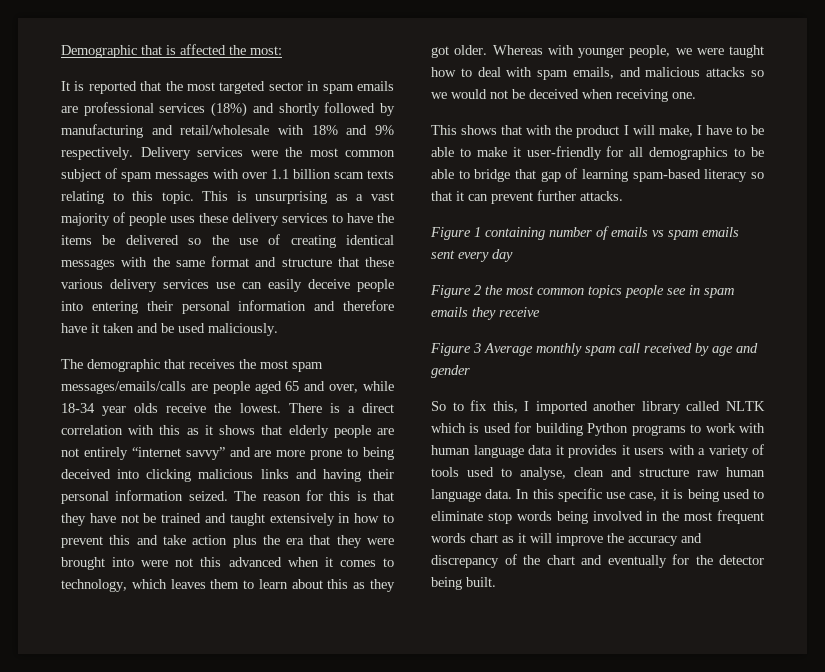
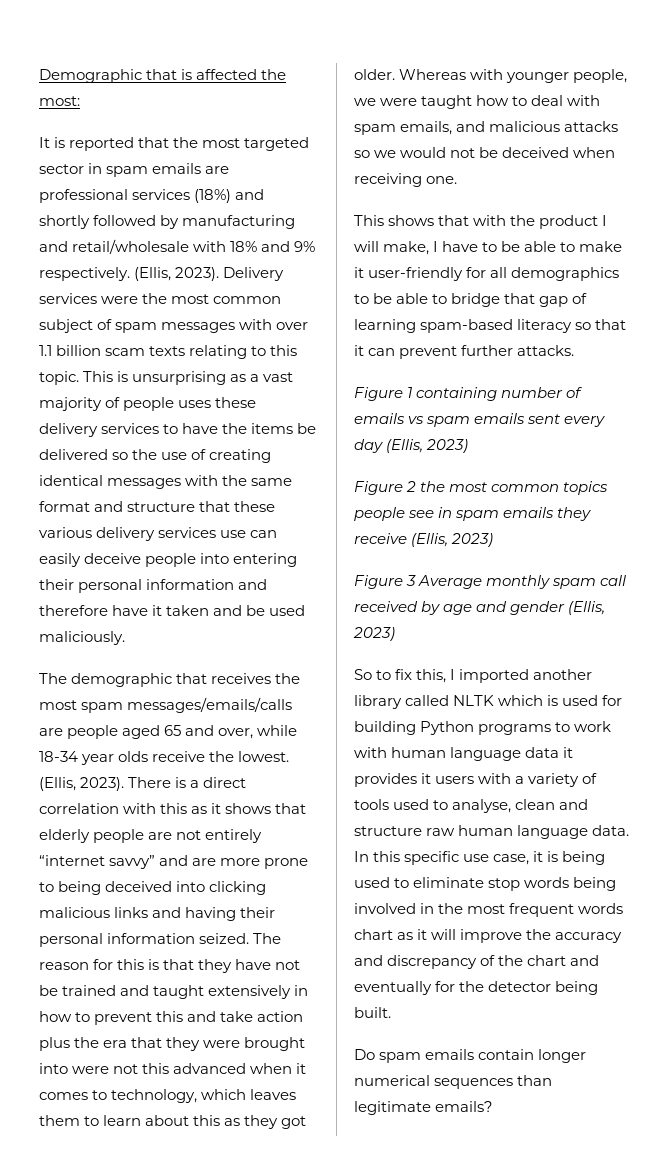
(133, 153) none -> [134,267,220,281] (Ellis, 2023).
(281, 408) none -> [39,777,125,791] (Ellis, 2023).
(513, 255) none -> [386,439,469,453] (Ellis, 2023)
(540, 312) none -> [411,533,494,547] (Ellis, 2023)
(470, 371) none -> [568,601,606,615] [353,627,395,641] (Ellis, 2023)
(496, 582) none -> [354,1049,587,1063] [354,1075,553,1089] [354,1101,494,1115] // Do spam emails contain longer numerical sequences than legitimate emails?

